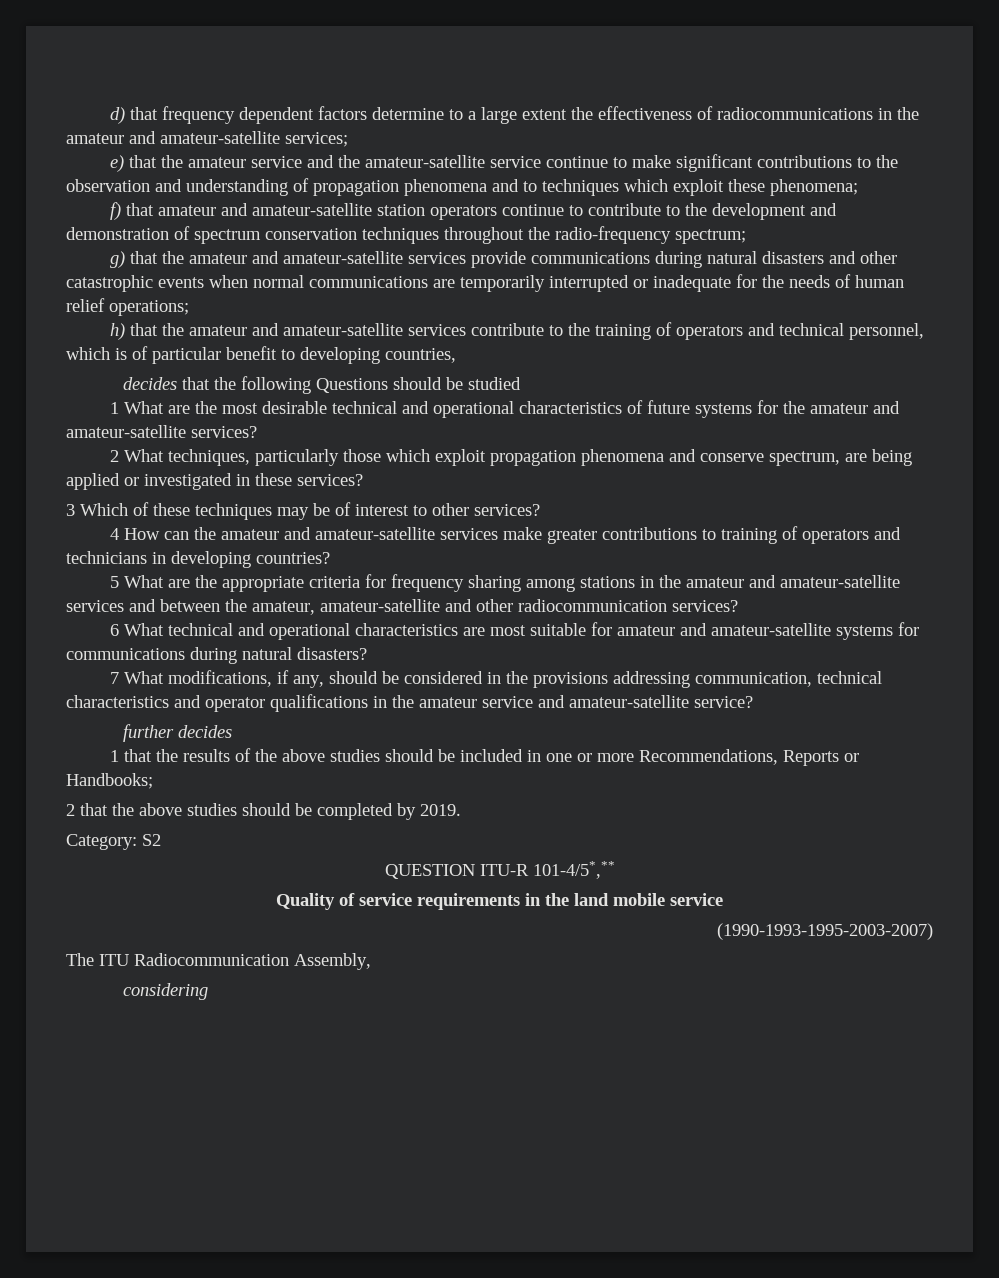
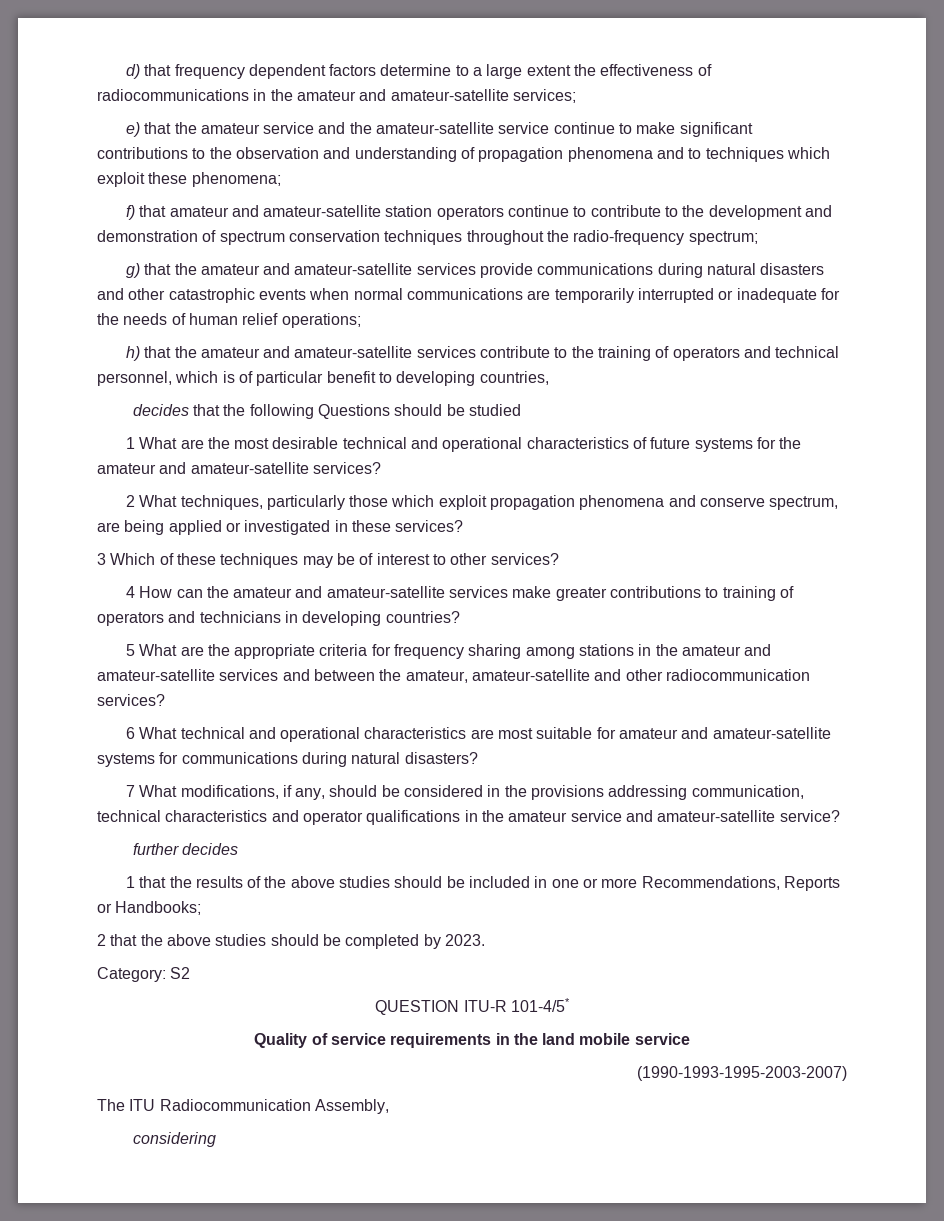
[420,804,461,816] 2019. -> [444,934,485,946] 2023.
[532,861,615,879] 101-4/5*,** -> [510,998,570,1012] 101-4/5*

